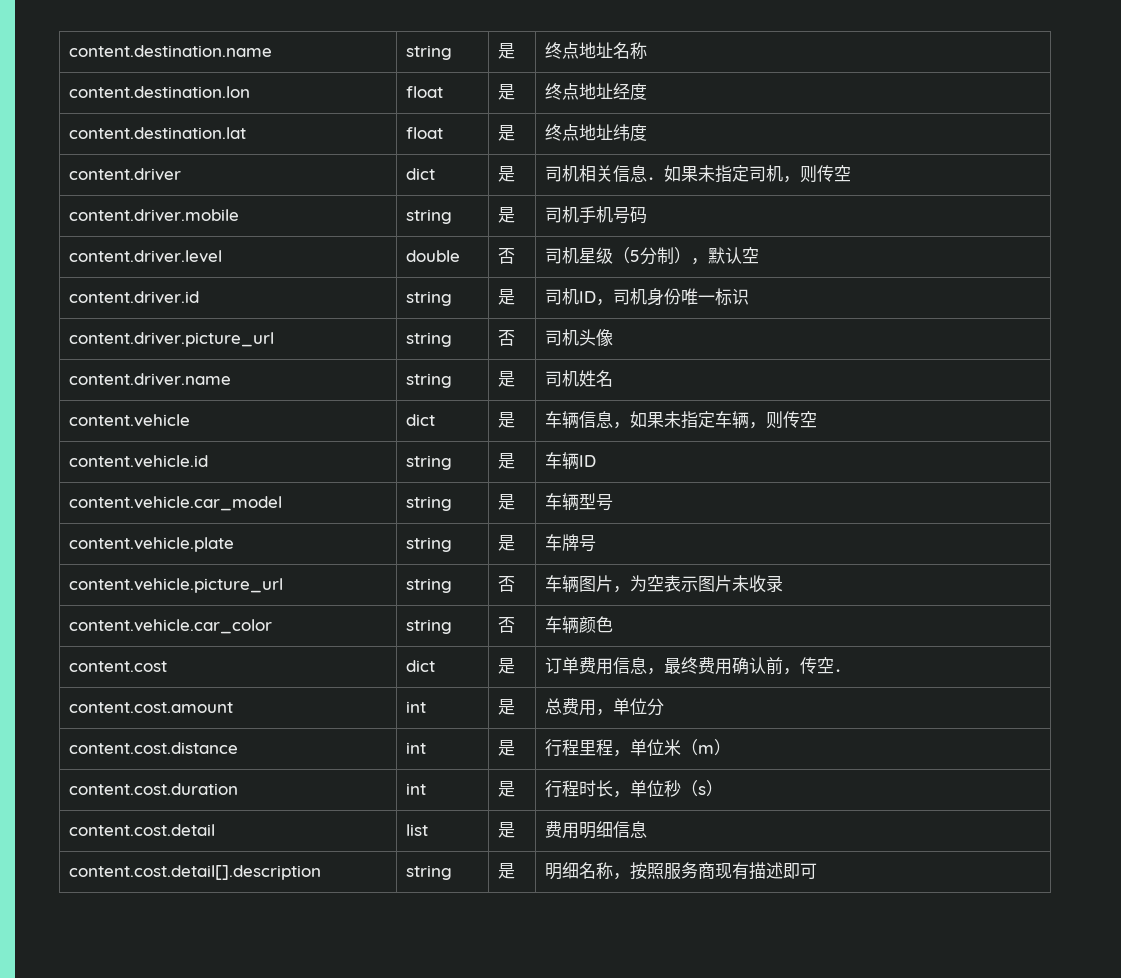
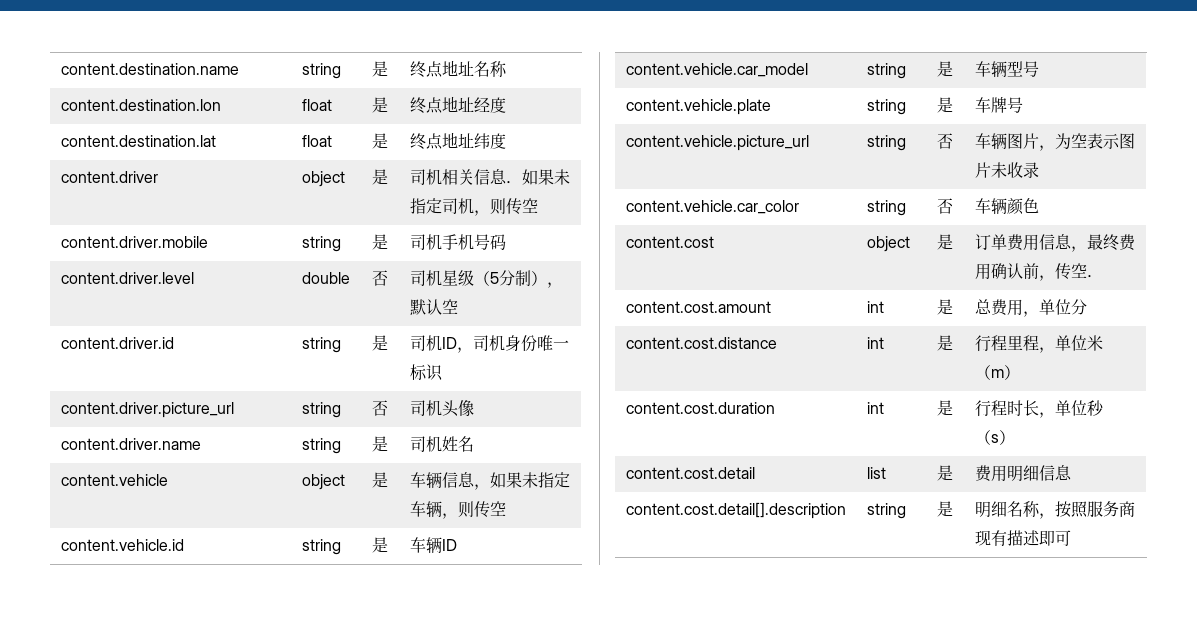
[405,168,435,180] dict -> [301,171,345,187] object
[405,414,435,426] dict -> [301,474,345,490] object
[405,660,435,672] dict -> [866,236,910,252] object

